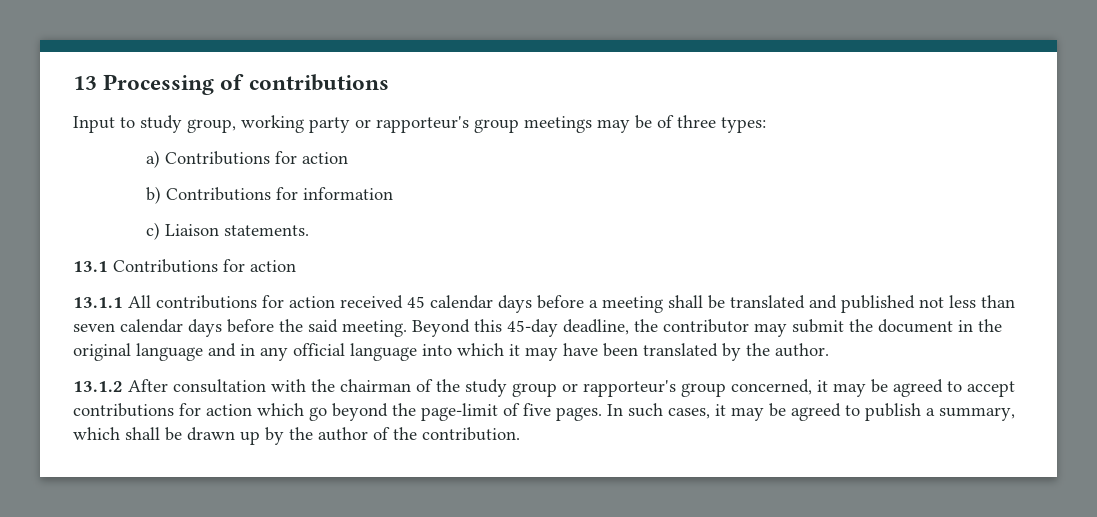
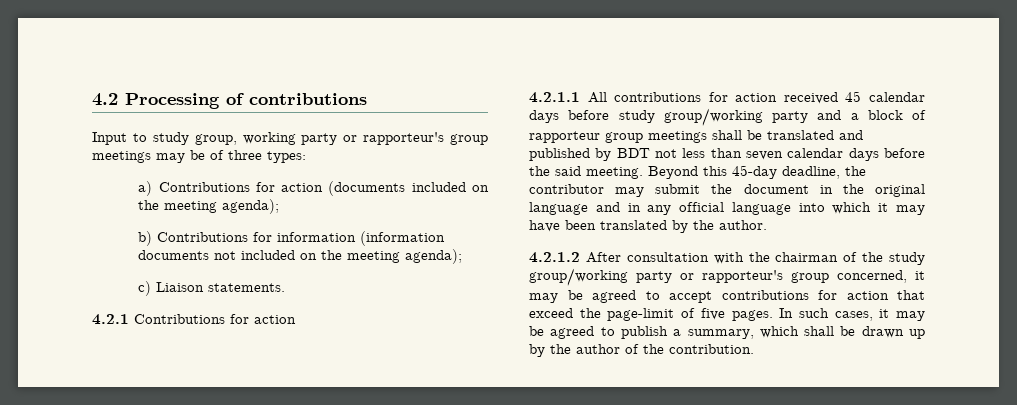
[73,76,97,90] 13 -> [92,93,118,106] 4.2
[146,186,394,204] // b) Contributions for information -> [328,181,489,196] [138,199,280,214] [138,231,446,246] [138,249,463,264] (documents included on the meeting agenda); // b) Contributions for information (information documents not included on the meeting agenda);
[73,259,296,273] [73,297,123,308] 13.1 Contributions for action // 13.1.1 -> [92,314,296,325] [529,92,580,103] 4.2.1 Contributions for action // 4.2.1.1
[589,296,663,313] a meeting -> [618,108,926,126] [529,131,707,143] study group/working party and a block of rapporteur group meetings
(915, 304) none -> [595,148,650,161] by BDT
[73,381,123,392] 13.1.2 -> [529,252,580,263] 4.2.1.2
[512,383,557,397] group -> [529,268,672,286] group/working party
[257,403,388,421] which go beyond -> [897,290,925,300] [529,308,573,318] that exceed

